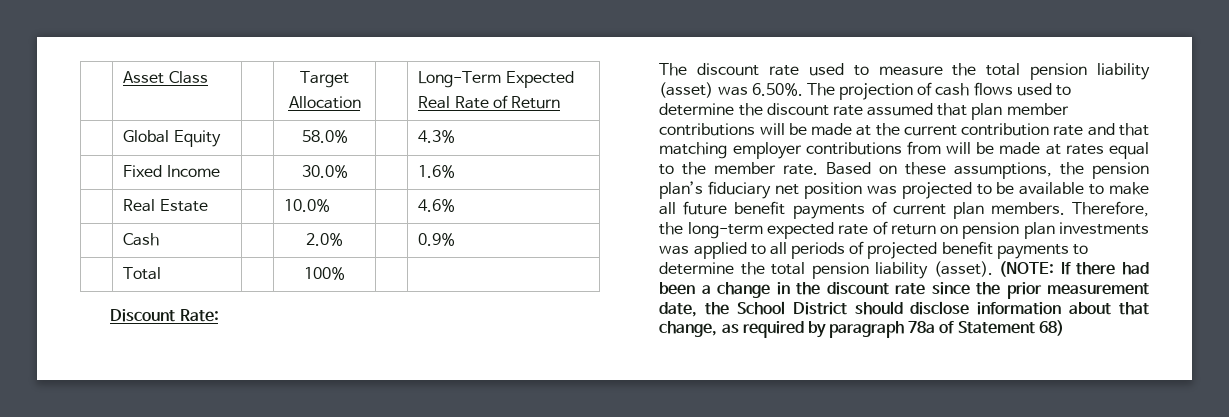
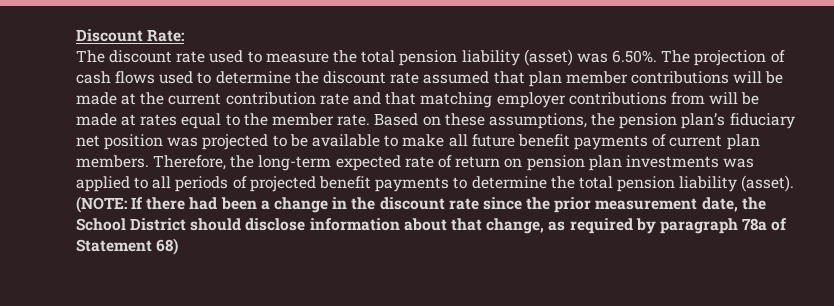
[123,71,208,84] [300,71,350,88] [288,96,361,109] [418,71,574,88] [418,95,560,109] [123,130,221,147] [301,130,348,143] [418,130,456,143] [123,165,220,177] [301,165,348,178] [418,165,456,178] [123,199,208,212] [284,199,331,212] [418,199,456,212] [123,233,160,246] [306,233,343,246] [418,233,456,246] [123,267,162,280] [304,267,345,280] | Asset Class | | Target // Allocation | | Long-Term Expected // Real Rate of Return // | Global Equity | | 58.0% | | 4.3% // | Fixed Income | | 30.0% | | 1.6% // | Real Estate | | 10.0% | | 4.6% // | Cash | | 2.0% | | 0.9% // | Total | | 100% | | // -> (75, 35) none

